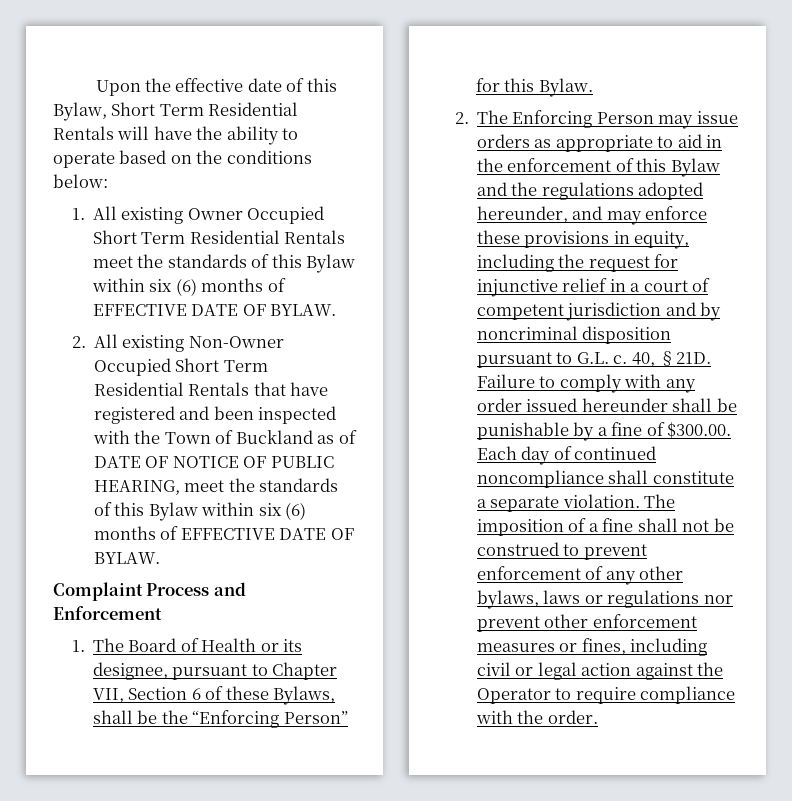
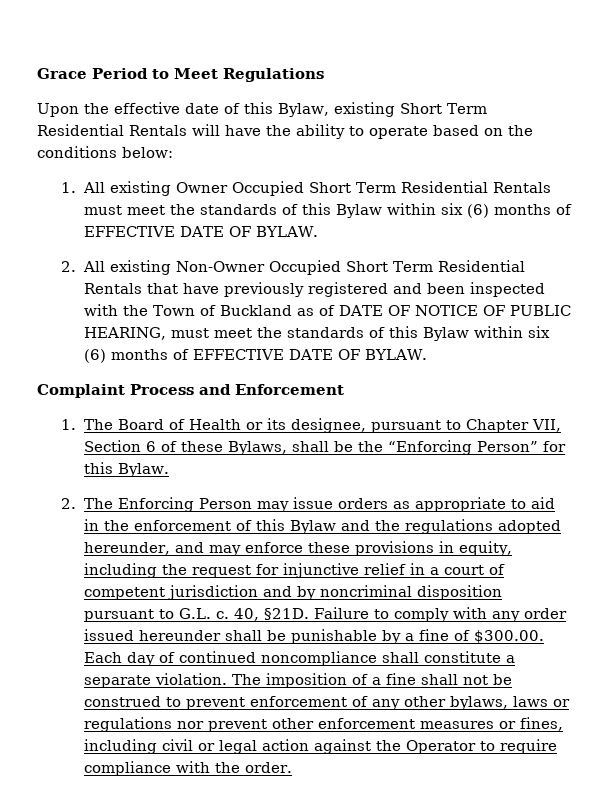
(95, 88) none -> [37,68,324,82] Grace Period to Meet Regulations //
(107, 111) none -> [333,102,395,117] existing
(346, 237) none -> [84,205,123,215] must
(329, 389) none -> [224,282,305,297] previously
(180, 487) none -> [171,328,210,338] must

